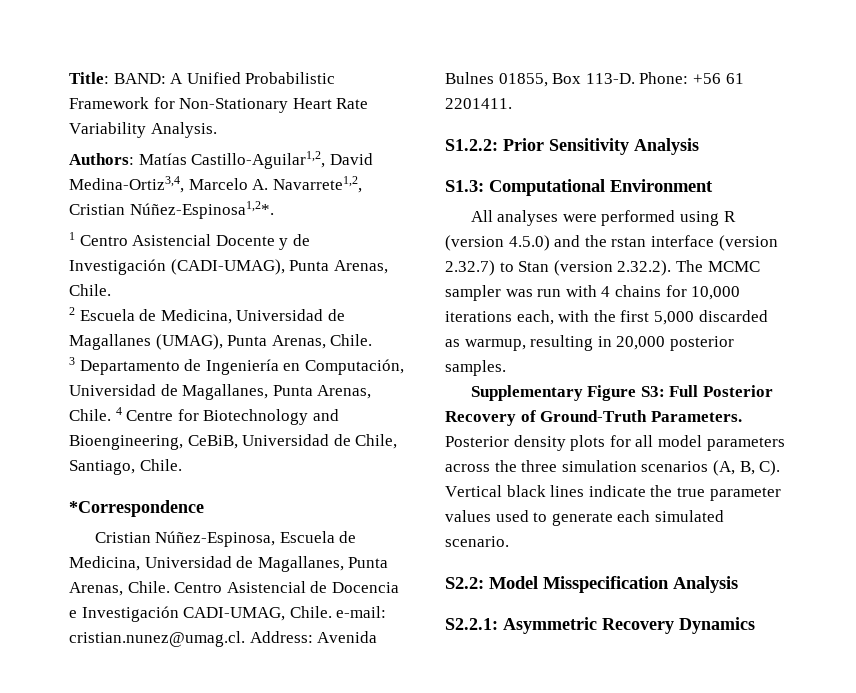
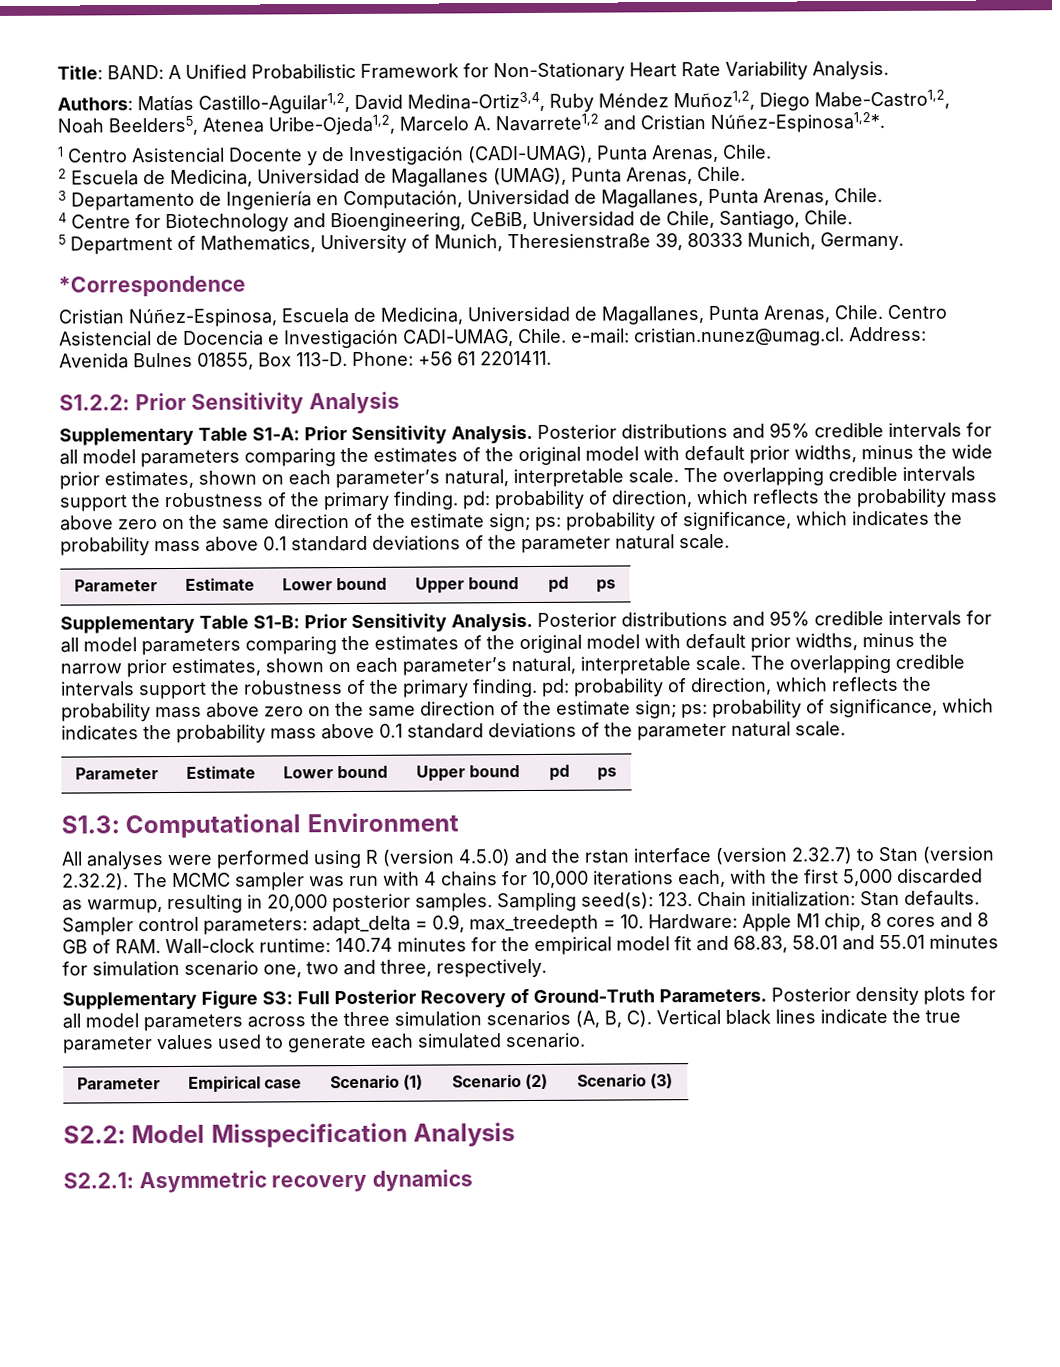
[188,176,362,193] Marcelo A. Navarrete1,2, -> [549,89,950,112] [57,113,636,136] Ruby Méndez Muñoz1,2, Diego Mabe-Castro1,2, Noah Beelders5, Atenea Uribe-Ojeda1,2, Marcelo A. Navarrete1,2 and
(111, 415) none -> (883, 195) //
(182, 465) none -> [58,231,904,255] // 5 Department of Mathematics, University of Munich, Theresienstraße 39, 80333 Munich, Germany.
(699, 146) none -> [59,422,992,446] [59,444,993,468] [59,466,976,490] [59,488,998,512] [60,510,963,532] [60,533,730,556] [73,579,158,592] [184,577,255,591] [281,577,387,591] [414,577,519,594] [547,576,569,593] [595,579,616,593] [60,610,992,634] [60,632,948,656] [60,654,965,678] [60,676,932,700] [61,698,994,722] [61,721,846,743] [74,767,159,780] [185,765,256,779] [282,765,388,779] [415,765,520,782] [548,764,570,781] [596,767,617,781] // Supplementary Table S1-A: Prior Sensitivity Analysis. Posterior distributions and 95% credible intervals for all model parameters comparing the estimates of the original model with default prior widths, minus the wide prior estimates, shown on each parameter’s natural, interpretable scale. The overlapping credible intervals support the robustness of the primary finding. pd: probability of direction, which reflects the probability mass above zero on the same direction of the estimate sign; ps: probability of significance, which indicates the probability mass above 0.1 standard deviations of the parameter natural scale. // Parameter | Estimate | Lower bound | Upper bound | pd | ps // Supplementary Table S1-B: Prior Sensitivity Analysis. Posterior distributions and 95% credible intervals for all model parameters comparing the estimates of the original model with default prior widths, minus the narrow prior estimates, shown on each parameter’s natural, interpretable scale. The overlapping credible intervals support the robustness of the primary finding. pd: probability of direction, which reflects the probability mass above zero on the same direction of the estimate sign; ps: probability of significance, which indicates the probability mass above 0.1 standard deviations of the parameter natural scale. // Parameter | Estimate | Lower bound | Upper bound | pd | ps
(506, 368) none -> [497,890,980,912] [62,912,989,936] [62,934,999,955] [62,958,547,978] Sampling seed(s): 123. Chain initialization: Stan defaults. Sampler control parameters: adapt_delta = 0.9, max_treedepth = 10. Hardware: Apple M1 chip, 8 cores and 8 GB of RAM. Wall-clock runtime: 140.74 minutes for the empirical model fit and 68.83, 58.01 and 55.01 minutes for simulation scenario one, two and three, respectively.
(509, 541) none -> [76,1077,161,1090] [187,1075,302,1093] [329,1074,423,1090] [451,1073,548,1090] [576,1073,673,1089] // Parameter | Empirical case | Scenario (1) | Scenario (2) | Scenario (3)
[602,617,755,634] Recovery Dynamics -> [271,1169,474,1193] recovery dynamics

